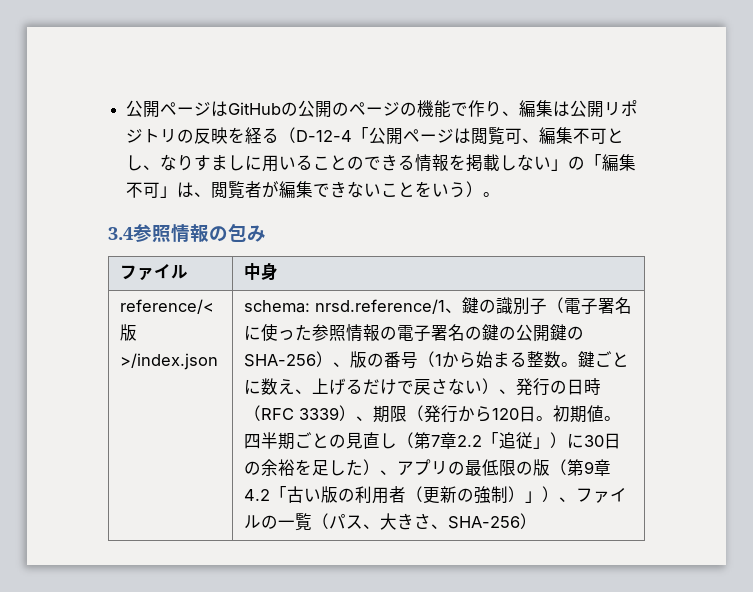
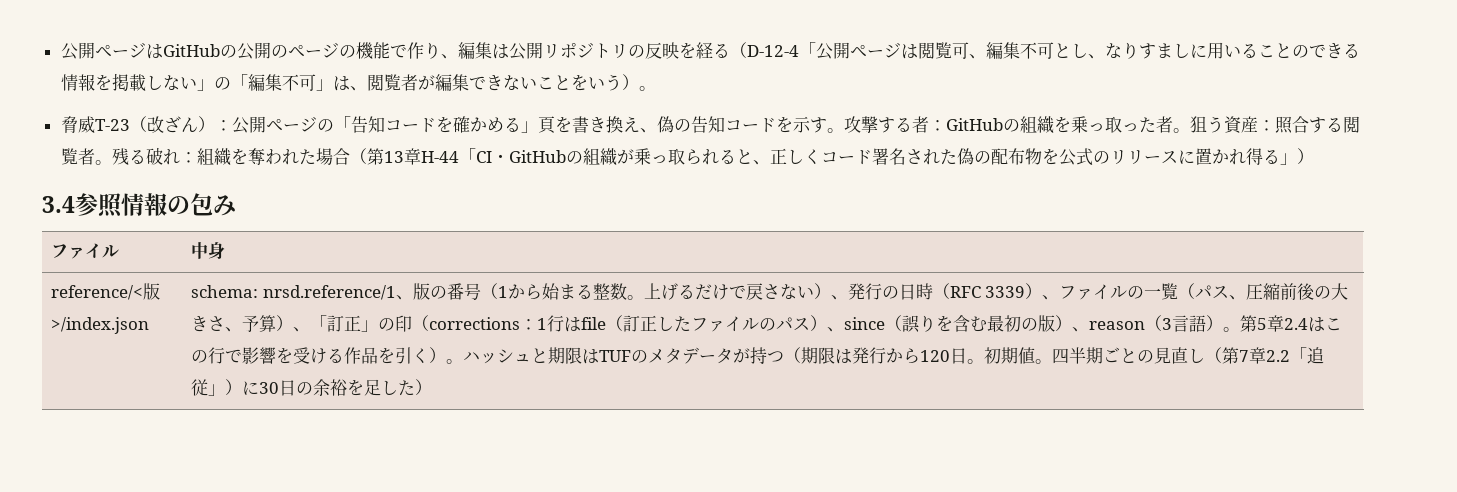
(501, 194) none -> [60,116,1360,134] [60,147,1314,166] // 脅威T-23（改ざん）：公開ページの「告知コードを確かめる」頁を書き換え、偽の告知コードを示す。攻撃する者：GitHubの組織を乗っ取った者。狙う資産：照合する閲覧者。残る破れ：組織を奪われた場合（第13章H-44「CI・GitHubの組織が乗っ取られると、正しくコード署名された偽の配布物を公式のリリースに置かれ得る」）
[461,297,632,315] [243,324,584,342] [243,351,350,367] 鍵の識別子（電子署名に使った参照情報の電子署名の鍵の公開鍵のSHA-256）、 -> (413, 297) none
[577,351,629,368] [243,378,312,395] 鍵ごとに数え、 -> (644, 297) none
[372,405,424,423] 期限（ -> [1059,283,1349,300] [190,315,1342,333] [190,347,852,364] ファイルの一覧（パス、圧縮前後の大きさ、予算）、「訂正」の印（corrections：1行はfile（訂正したファイルのパス）、since（誤りを含む最初の版）、reason（3言語）。第5章2.4はこの行で影響を受ける作品を引く）。ハッシュと期限はTUFのメタデータが持つ（期限は
[379,459,611,476] [243,486,627,504] [243,513,537,531] 、アプリの最低限の版（第9章4.2「古い版の利用者（更新の強制）」）、ファイルの一覧（パス、大きさ、SHA-256） -> (432, 387) none

